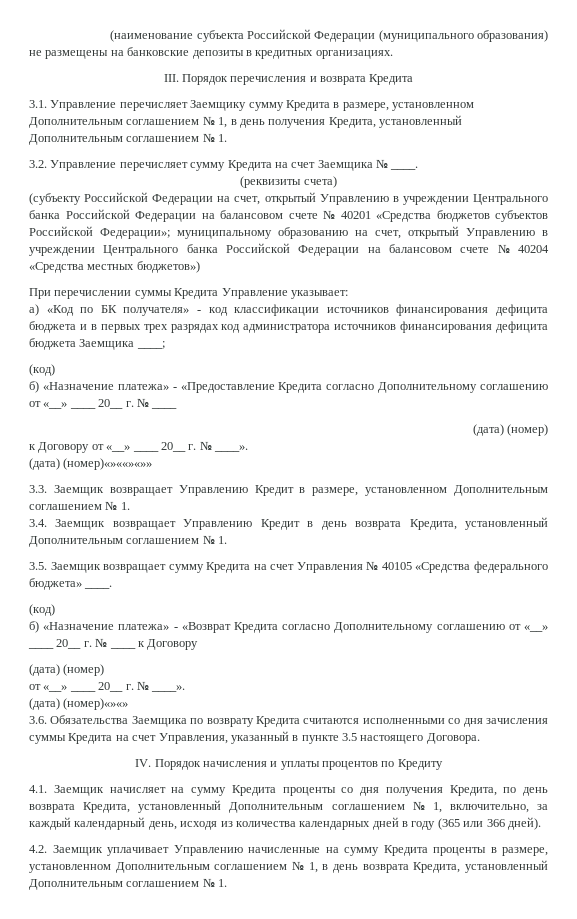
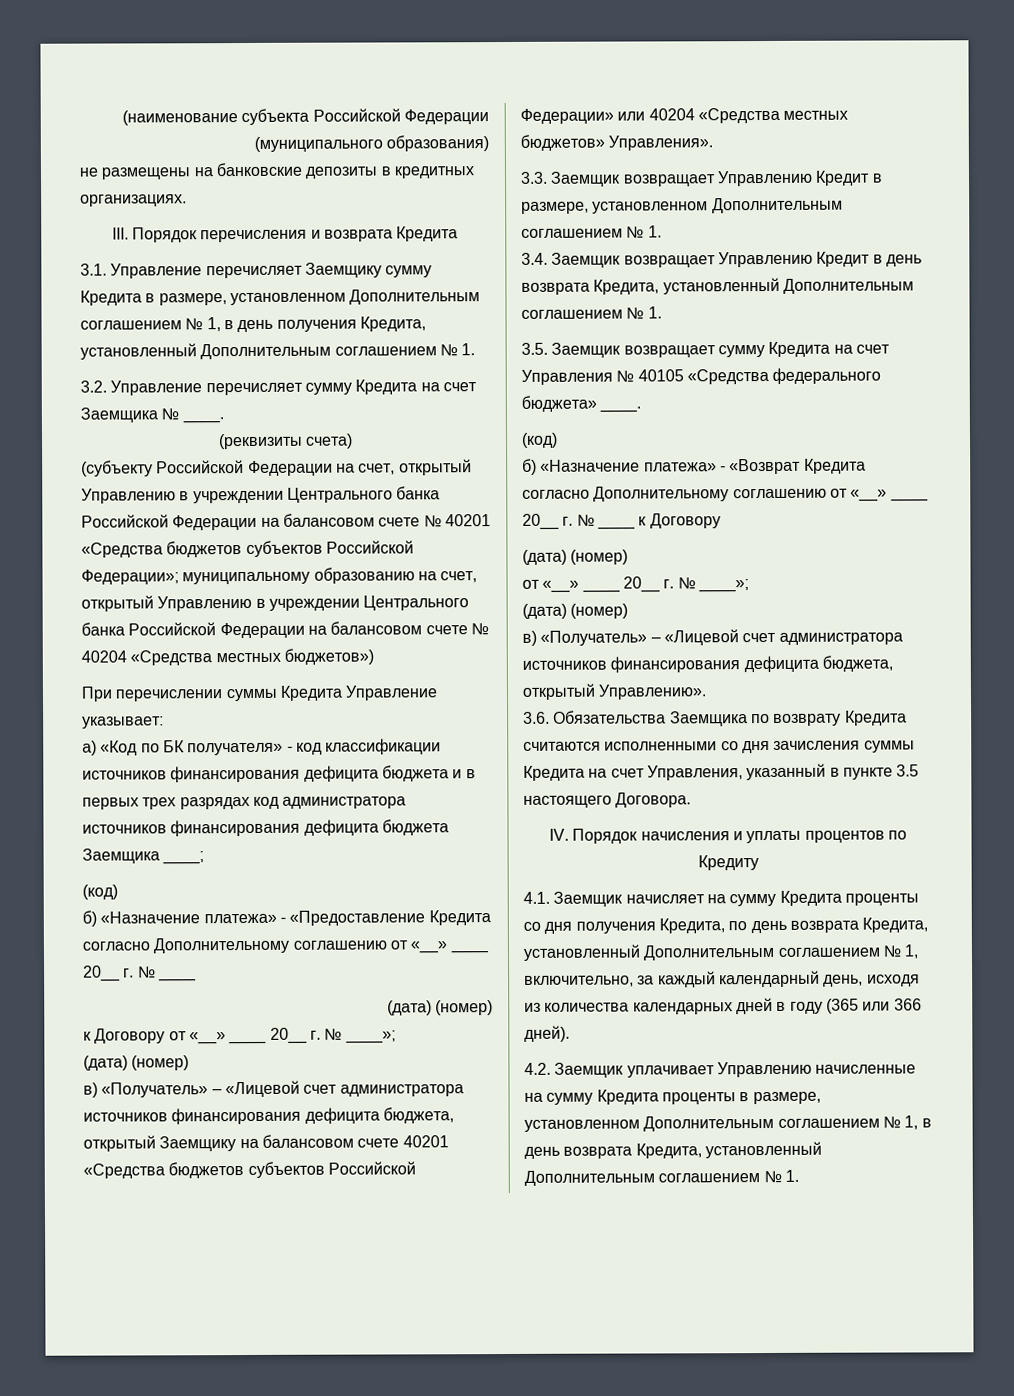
[214,445,248,452] [29,458,153,470] ____». // (дата) (номер)«»««»«»» -> [344,1030,396,1044] [83,1055,190,1071] [83,1080,464,1098] [83,1107,454,1125] [83,1134,449,1152] [83,1161,416,1179] [520,107,849,124] [520,134,714,151] ____»; // (дата) (номер) // в) «Получатель» – «Лицевой счет администратора источников финансирования дефицита бюджета, открытый Заемщику на балансовом счете 40201 «Средства бюджетов субъектов Российской Федерации» или 40204 «Средства местных бюджетов» Управления».
[151,685,186,692] [29,698,129,710] ____». // (дата) (номер)«»«» -> [697,579,749,593] [522,603,629,619] [522,629,903,646] [522,655,893,673] [522,683,708,700] ____»; // (дата) (номер) // в) «Получатель» – «Лицевой счет администратора источников финансирования дефицита бюджета, открытый Управлению».

